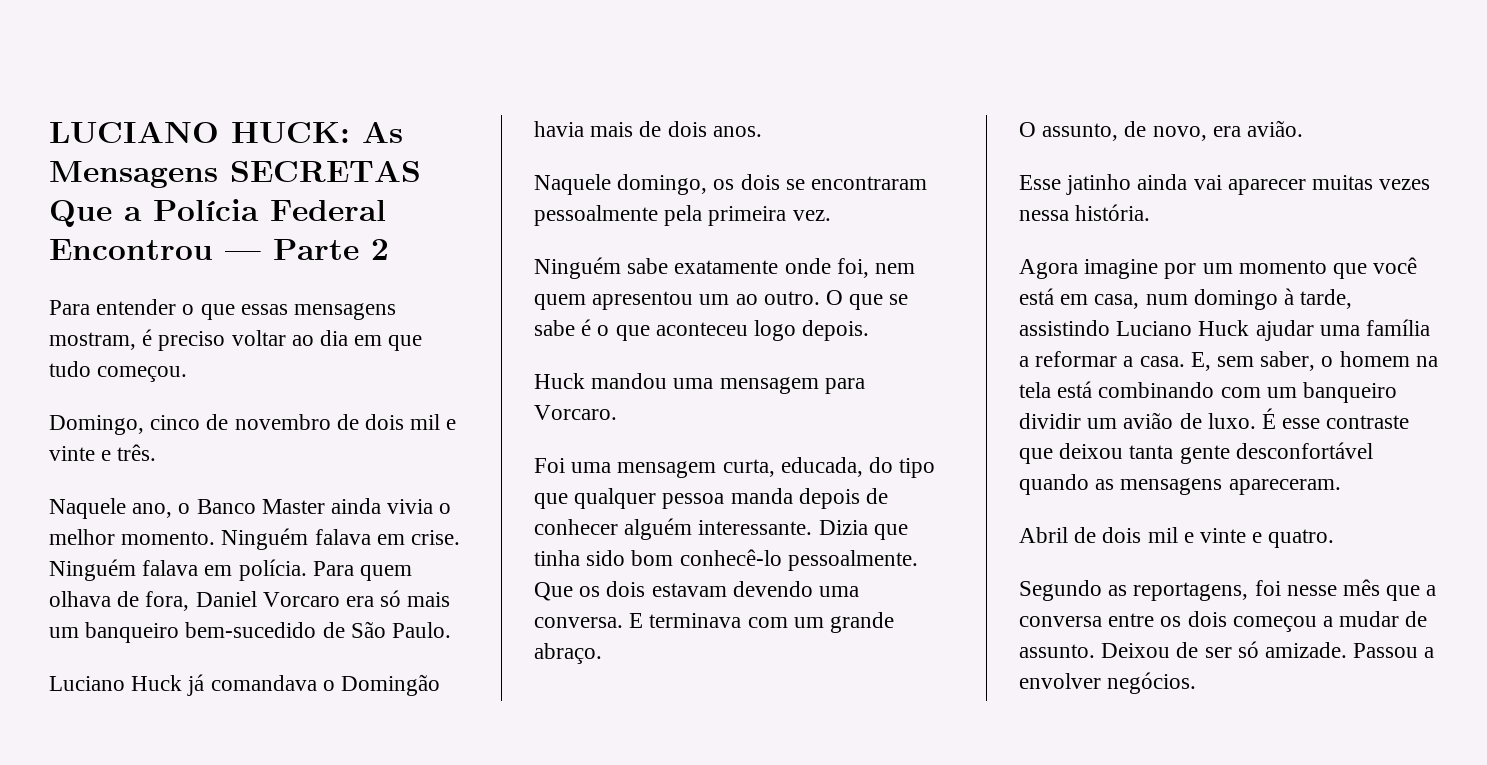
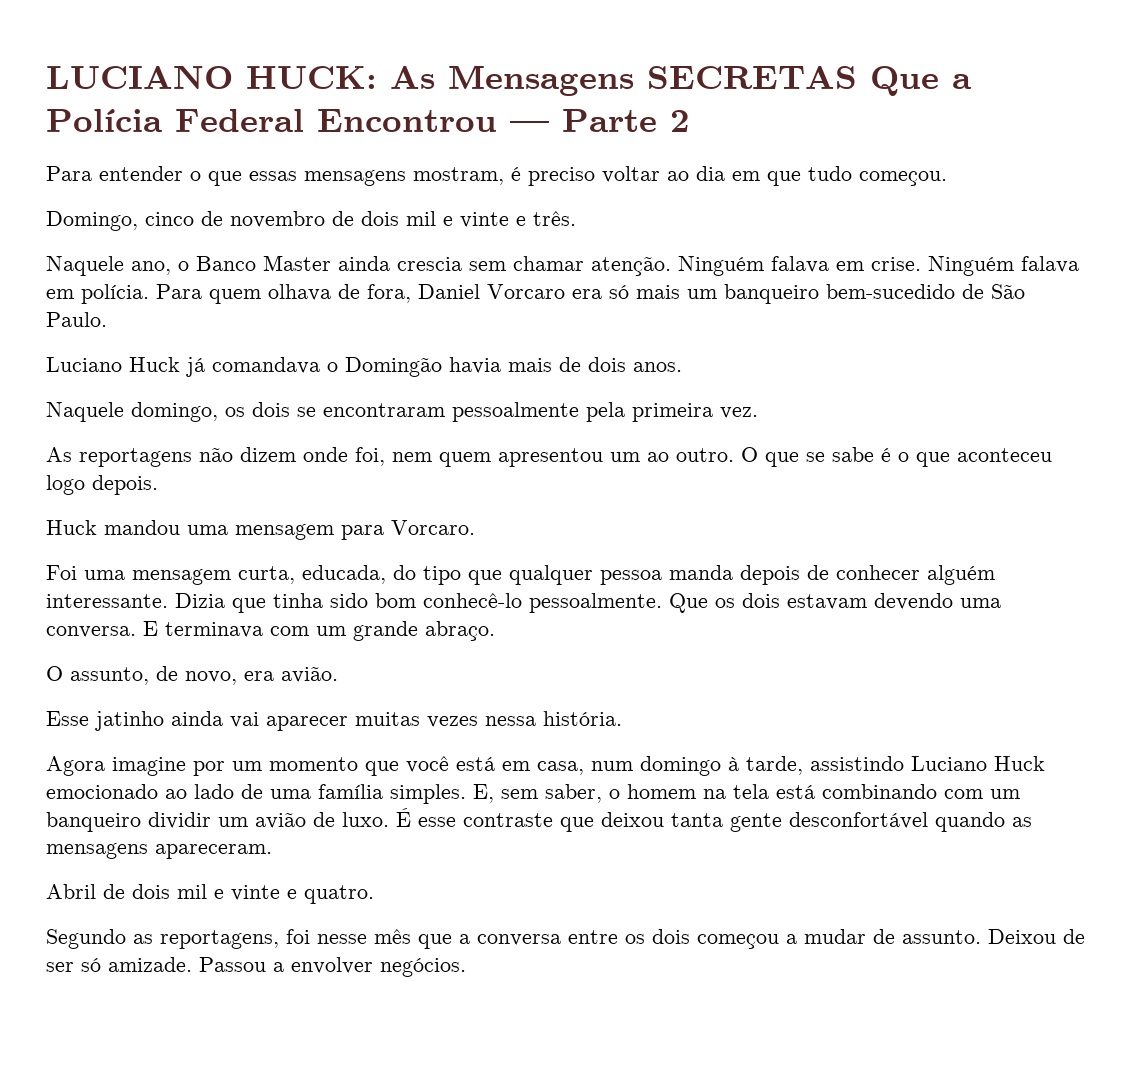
[387,499,452,514] [49,529,216,545] vivia o melhor momento. -> [397,256,671,276] crescia sem chamar atenção.
[534,257,779,279] Ninguém sabe exatamente -> [46,447,296,467] As reportagens não dizem
[1255,319,1431,341] [1019,351,1185,367] ajudar uma família a reformar a casa. -> [46,784,466,804] emocionado ao lado de uma família simples.

